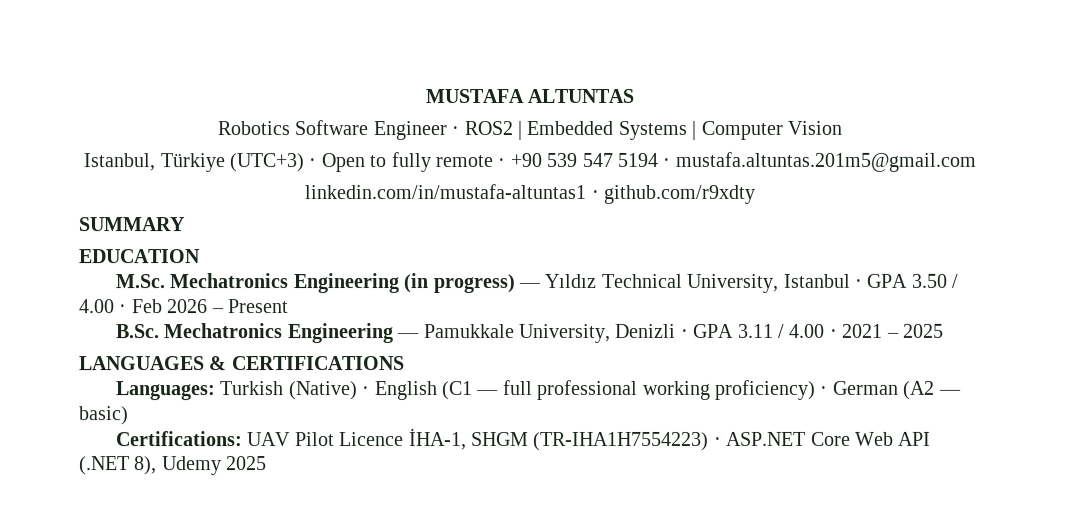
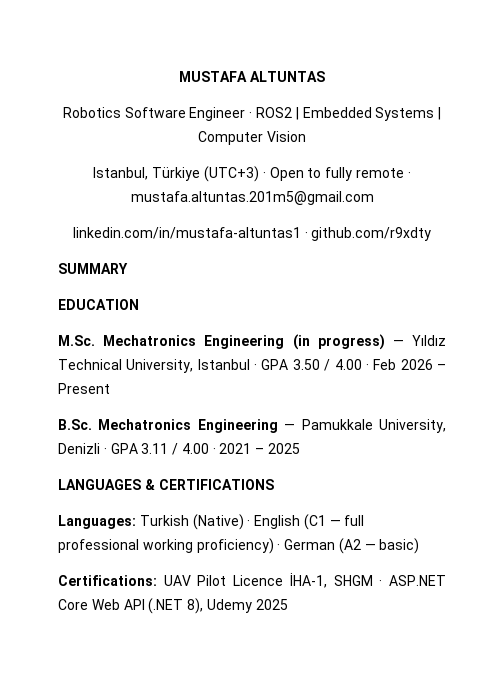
[509,152,671,168] +90 539 547 5194 · -> (411, 175) none
[533,431,710,452] (TR-IHA1H7554223) -> (373, 580) none

